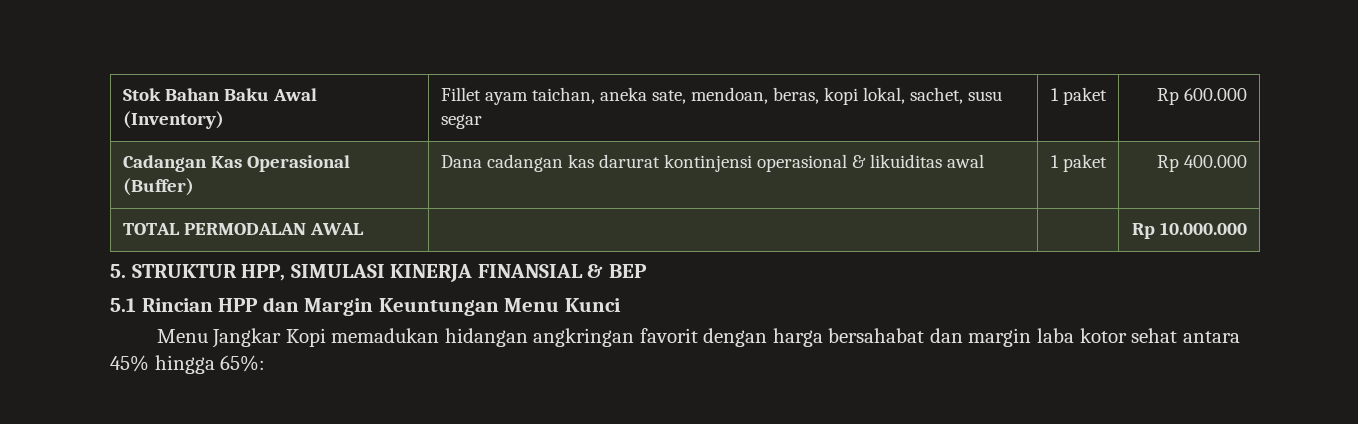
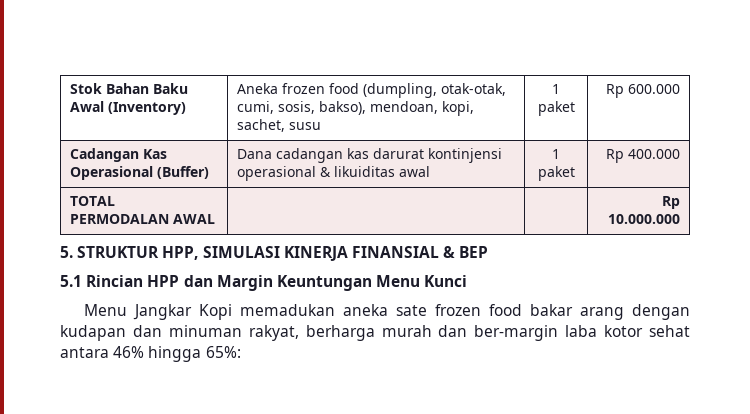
[440,87,905,105] Fillet ayam taichan, aneka sate, mendoan, beras, kopi lokal, -> [237,83,507,98] [237,101,475,116] Aneka frozen food (dumpling, otak-otak, cumi, sosis, bakso), mendoan, kopi,
[440,114,482,129] segar -> (322, 126) none
[444,328,1032,347] hidangan angkringan favorit dengan harga bersahabat dan margin -> [343,304,690,320] [60,325,559,341] aneka sate frozen food bakar arang dengan kudapan dan minuman rakyat, berharga murah dan ber-margin
[110,355,149,372] 45% -> [113,346,145,358] 46%

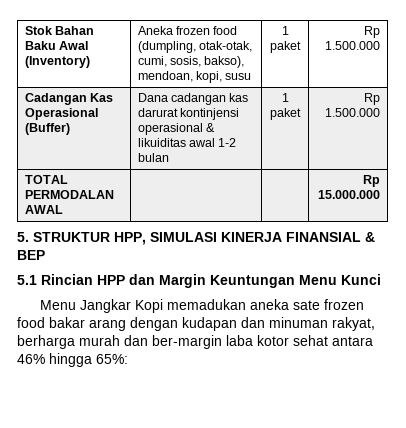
[237,119,286,132] sachet, -> (222, 77) none
[627,84,680,94] 600.000 -> [325,41,381,50] 1.500.000
[552,149,560,159] [537,166,575,181] [605,149,680,163] | 1 paket | Rp 400.000 -> [218,138,237,147] [137,153,169,162] [281,93,289,102] [270,108,301,120] [364,93,381,105] [325,108,381,117] 1-2 bulan | 1 paket | Rp 1.500.000
[607,214,680,224] 10.000.000 -> [318,190,381,199] 15.000.000

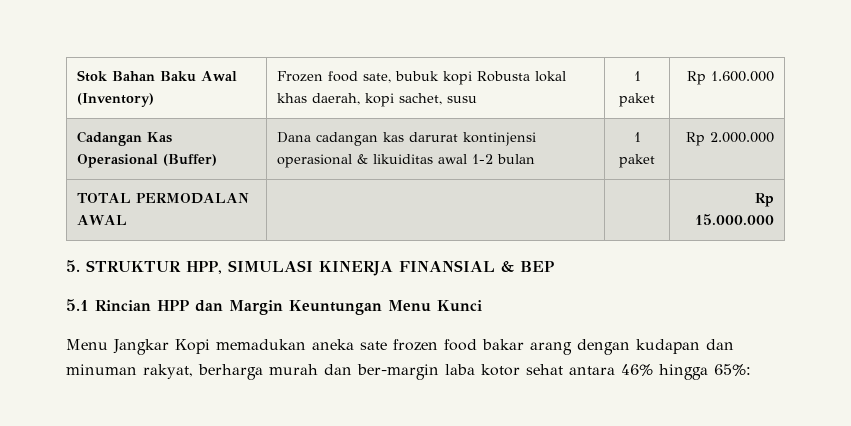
[137,26,238,35] [137,41,252,53] [137,56,245,68] [137,71,222,83] Aneka frozen food (dumpling, otak-otak, cumi, sosis, bakso), mendoan, kopi, -> [277,71,567,85] [277,93,443,107] Frozen food sate, bubuk kopi Robusta lokal khas daerah, kopi sachet,
[325,41,381,50] 1.500.000 -> [710,71,774,82] 1.600.000
[325,108,381,117] 1.500.000 -> [709,132,774,143] 2.000.000

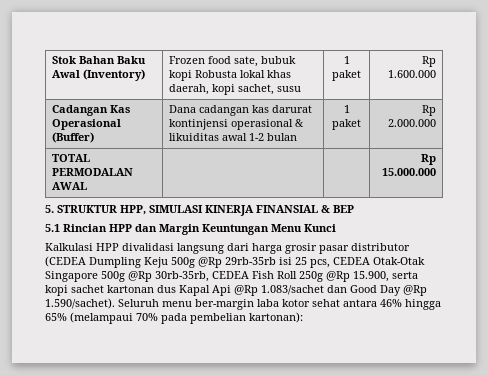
[66,339,734,355] [66,364,352,380] Menu Jangkar Kopi memadukan aneka sate frozen food bakar arang dengan kudapan dan minuman rakyat, berharga murah dan -> [45,243,410,254] [45,256,425,268] [45,271,418,282] [45,285,427,296] [45,298,192,309] Kalkulasi HPP divalidasi langsung dari harga grosir pasar distributor (CEDEA Dumpling Keju 500g @Rp 29rb-35rb isi 25 pcs, CEDEA Otak-Otak Singapore 500g @Rp 30rb-35rb, CEDEA Fish Roll 250g @Rp 15.900, serta kopi sachet kartonan dus Kapal Api @Rp 1.083/sachet dan Good Day @Rp 1.590/sachet). Seluruh menu
[714,364,751,376] 65%: -> [45,312,303,324] 65% (melampaui 70% pada pembelian kartonan):

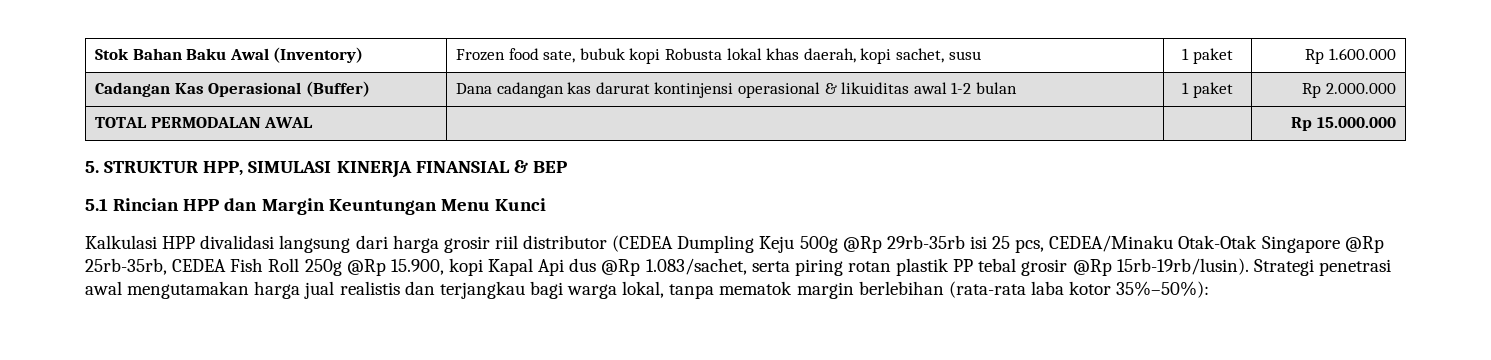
[319,245,349,254] pasar -> [494,235,518,249] riil
[333,257,370,265] CEDEA -> [1049,235,1174,252] CEDEA/Minaku
[101,271,209,282] 500g @Rp 30rb-35rb, -> [1344,236,1384,253] [85,258,167,275] @Rp 25rb-35rb,
[392,271,418,279] [45,285,427,296] [45,298,441,310] [45,312,303,324] serta kopi sachet kartonan dus Kapal Api @Rp 1.083/sachet dan Good Day @Rp 1.590/sachet). Seluruh menu ber-margin laba kotor sehat antara 46% hingga 65% (melampaui 70% pada pembelian kartonan): -> [448,258,1391,276] [85,281,1210,299] kopi Kapal Api dus @Rp 1.083/sachet, serta piring rotan plastik PP tebal grosir @Rp 15rb-19rb/lusin). Strategi penetrasi awal mengutamakan harga jual realistis dan terjangkau bagi warga lokal, tanpa mematok margin berlebihan (rata-rata laba kotor 35%–50%):

